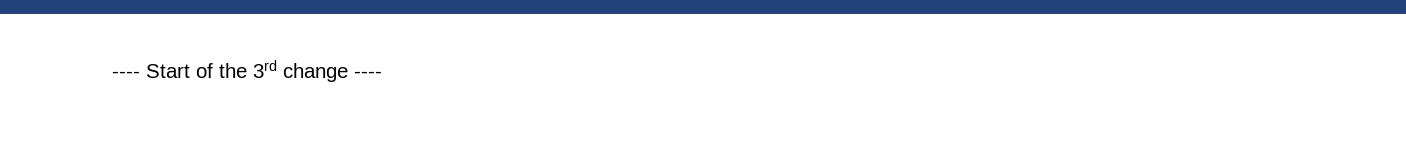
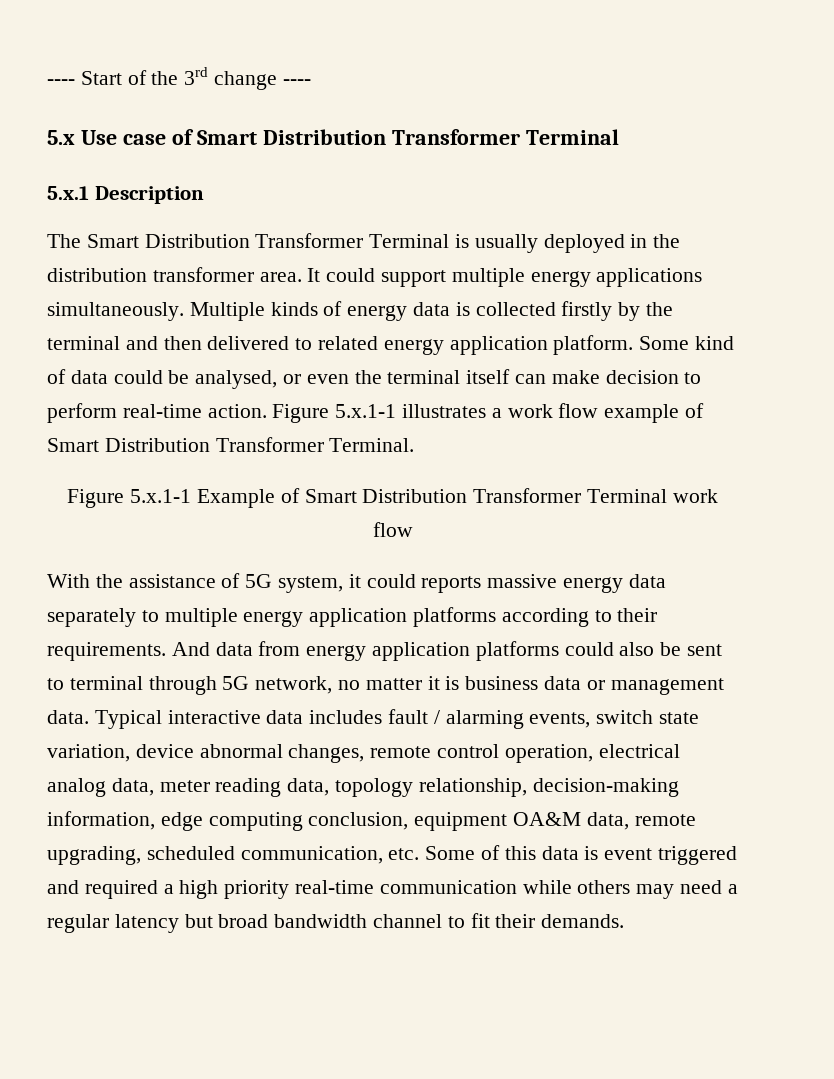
(382, 74) none -> [47,129,619,145] [47,186,204,204] [47,233,681,253] [47,267,703,287] [47,301,674,321] [47,335,735,355] [47,369,702,389] [47,403,705,423] [47,437,415,452] [67,488,718,508] [372,522,413,537] [47,573,666,593] [47,607,658,627] [47,641,723,661] [47,676,724,695] [47,709,700,729] [47,744,680,763] [47,778,679,797] [47,811,696,831] [47,845,738,865] [47,880,738,899] [47,913,625,933] // 5.x Use case of Smart Distribution Transformer Terminal // 5.x.1 Description // The Smart Distribution Transformer Terminal is usually deployed in the distribution transformer area. It could support multiple energy applications simultaneously. Multiple kinds of energy data is collected firstly by the terminal and then delivered to related energy application platform. Some kind of data could be analysed, or even the terminal itself can make decision to perform real-time action. Figure 5.x.1-1 illustrates a work flow example of Smart Distribution Transformer Terminal. // Figure 5.x.1-1 Example of Smart Distribution Transformer Terminal work flow // With the assistance of 5G system, it could reports massive energy data separately to multiple energy application platforms according to their requirements. And data from energy application platforms could also be sent to terminal through 5G network, no matter it is business data or management data. Typical interactive data includes fault / alarming events, switch state variation, device abnormal changes, remote control operation, electrical analog data, meter reading data, topology relationship, decision-making information, edge computing conclusion, equipment OA&M data, remote upgrading, scheduled communication, etc. Some of this data is event triggered and required a high priority real-time communication while others may need a regular latency but broad bandwidth channel to fit their demands.

